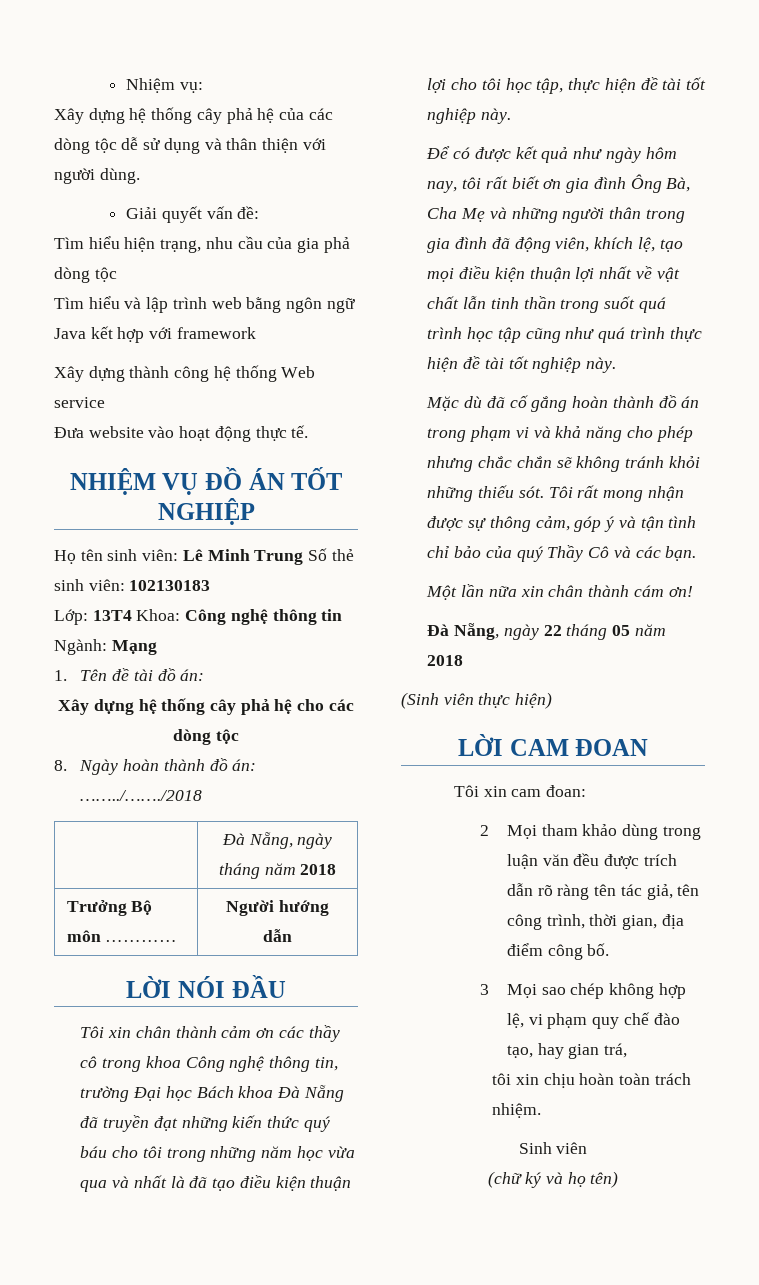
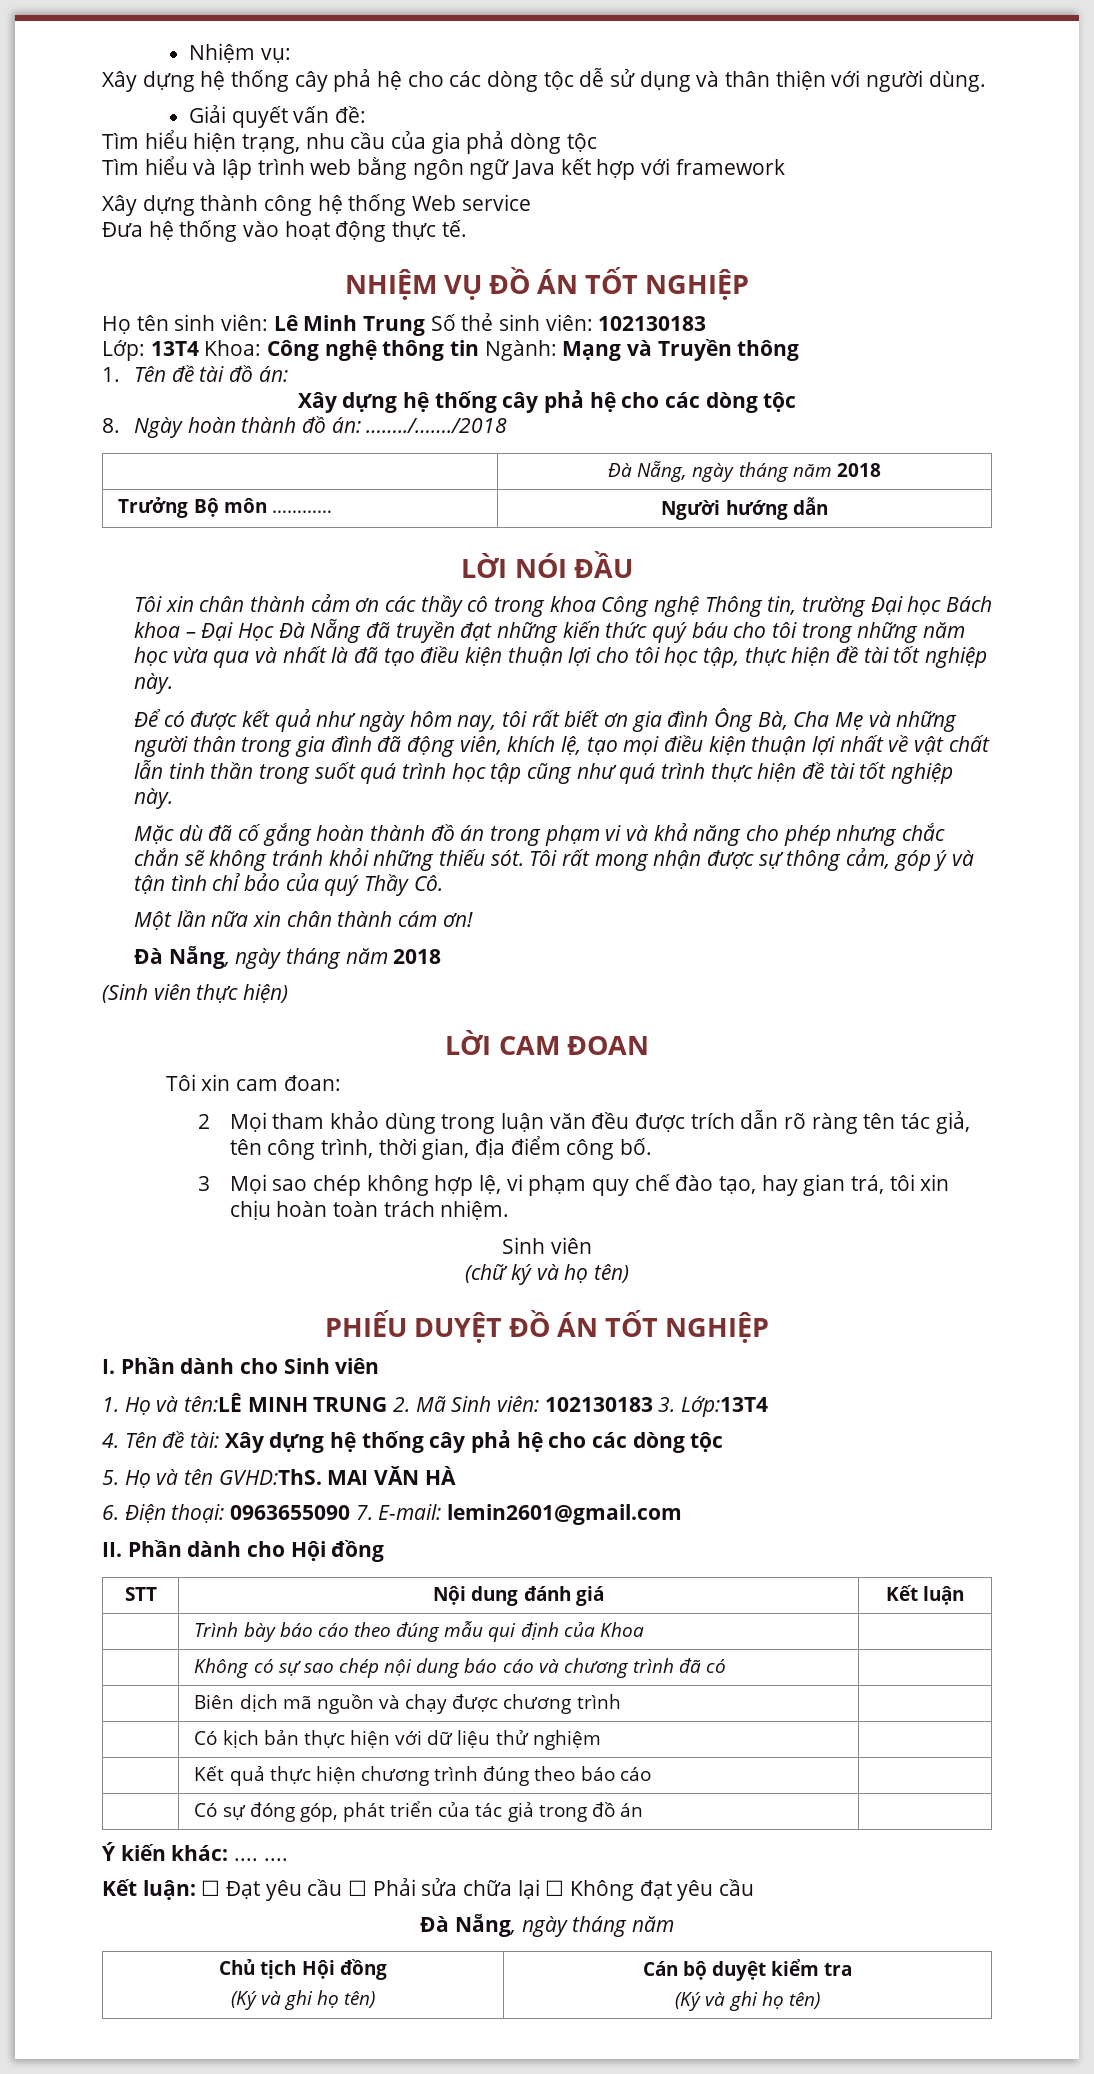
[279,108,305,120] của -> [407,71,444,87] cho
[88,426,144,438] website -> [148,220,238,242] hệ thống
(157, 647) none -> [627,339,800,361] và Truyền thông
[269,1056,311,1072] thông -> [704,596,763,617] Thông
(274, 1092) none -> [185,622,274,641] – Đại Học
[588,546,697,561] Cô và các bạn. -> [413,875,443,891] Cô.
[543,624,631,640] 22 tháng 05 -> [285,948,341,969] tháng
(628, 1050) // -> (885, 1184) none
(619, 1179) none -> [324,1310,770,1343] [102,1357,380,1374] [102,1393,769,1417] [102,1430,724,1453] [102,1466,456,1488] [102,1504,683,1525] [102,1540,385,1562] [124,1587,157,1601] [433,1586,604,1606] [885,1585,965,1605] [194,1621,644,1642] [194,1658,727,1678] [194,1694,621,1714] [194,1730,601,1750] [194,1766,651,1786] [194,1801,643,1822] [102,1842,288,1861] [102,1878,755,1901] [420,1914,674,1937] [219,1959,387,1980] [230,1990,376,2010] [642,1959,853,1981] [675,1991,820,2011] // PHIẾU DUYỆT ĐỒ ÁN TỐT NGHIỆP // I. Phần dành cho Sinh viên // 1. Họ và tên:LÊ MINH TRUNG 2. Mã Sinh viên: 102130183 3. Lớp:13T4 // 4. Tên đề tài: Xây dựng hệ thống cây phả hệ cho các dòng tộc // 5. Họ và tên GVHD:ThS. MAI VĂN HÀ // 6. Điện thoại: 0963655090 7. E-mail: lemin2601@gmail.com // II. Phần dành cho Hội đồng // STT | Nội dung đánh giá | Kết luận // | Trình bày báo cáo theo đúng mẫu qui định của Khoa | // | Không có sự sao chép nội dung báo cáo và chương trình đã có | // | Biên dịch mã nguồn và chạy được chương trình | // | Có kịch bản thực hiện với dữ liệu thử nghiệm | // | Kết quả thực hiện chương trình đúng theo báo cáo | // | Có sự đóng góp, phát triển của tác giả trong đồ án | // Ý kiến khác: .... .... // Kết luận: ☐ Đạt yêu cầu ☐ Phải sửa chữa lại ☐ Không đạt yêu cầu // Đà Nẵng, ngày tháng năm // Chủ tịch Hội đồng // (Ký và ghi họ tên) | Cán bộ duyệt kiểm tra // (Ký và ghi họ tên)

